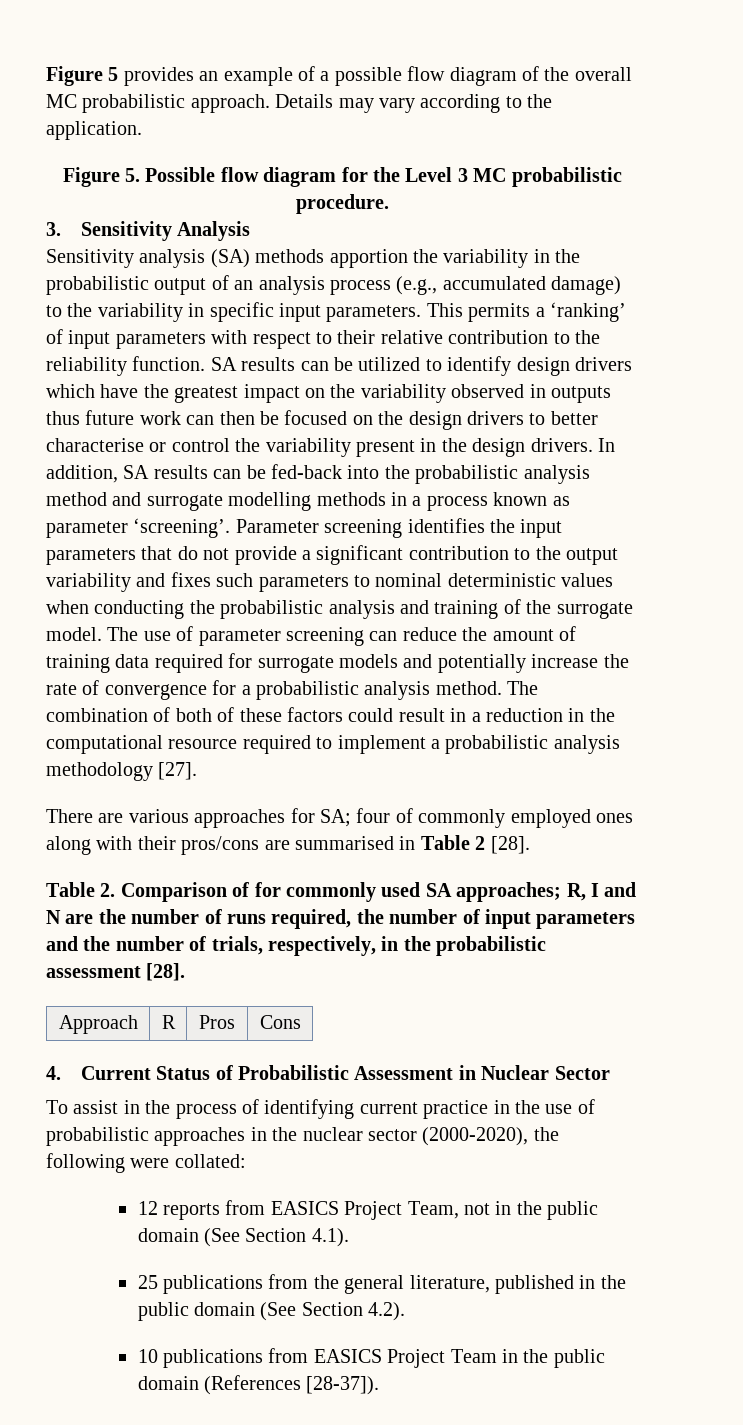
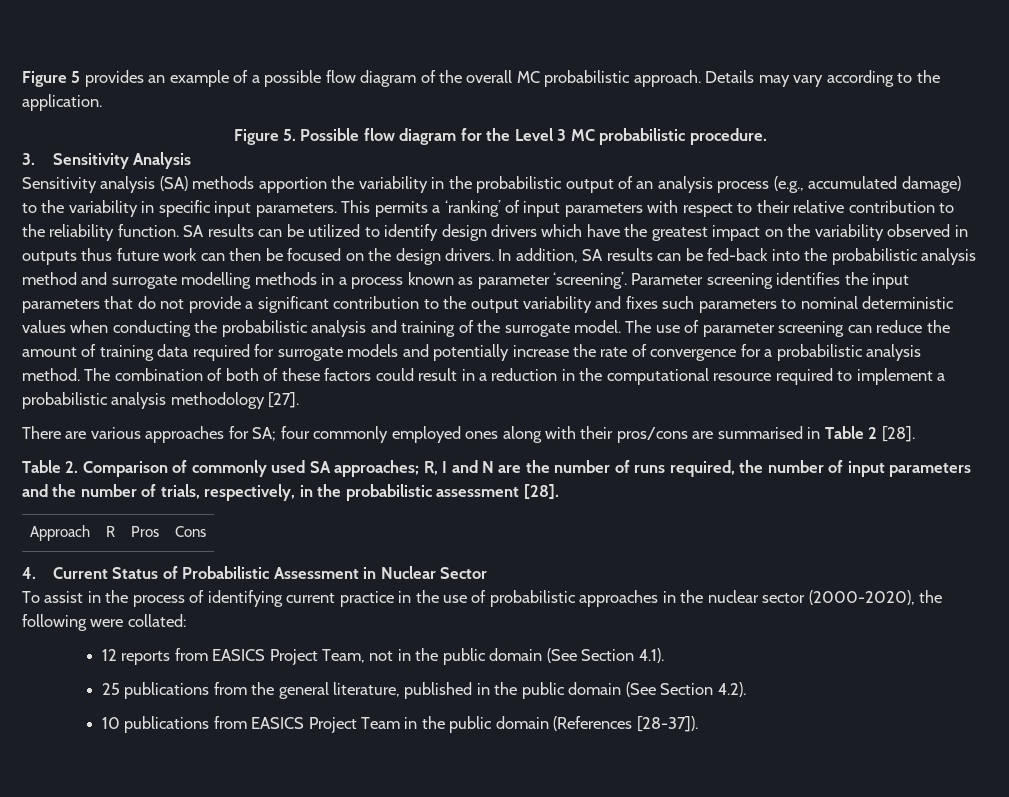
[466,411,598,425] [46,438,526,457] drivers to better characterise or control the variability present in the design -> (441, 256) none
[395,808,413,823] of -> (310, 432) none
[254,882,281,897] for -> (188, 466) none

